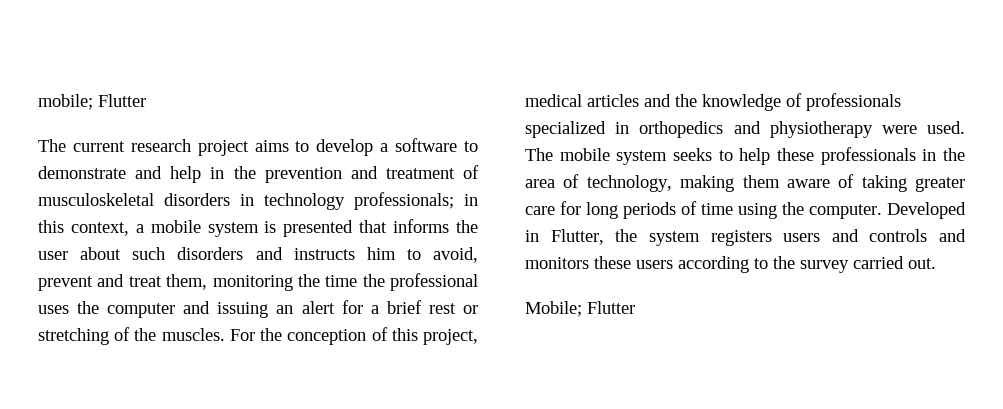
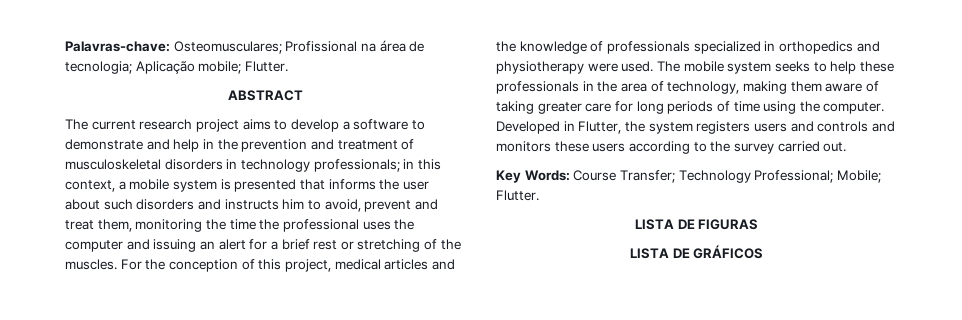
[38,94,146,110] mobile; Flutter -> [65,40,425,54] [65,61,288,74] [228,90,303,101] Palavras-chave: Osteomusculares; Profissional na área de tecnologia; Aplicação mobile; Flutter. // ABSTRACT
[525,301,635,317] Mobile; Flutter -> [496,170,881,183] [496,190,539,201] [634,219,759,230] [629,245,764,259] Key Words: Course Transfer; Technology Professional; Mobile; Flutter. // LISTA DE FIGURAS // LISTA DE GRÁFICOS

